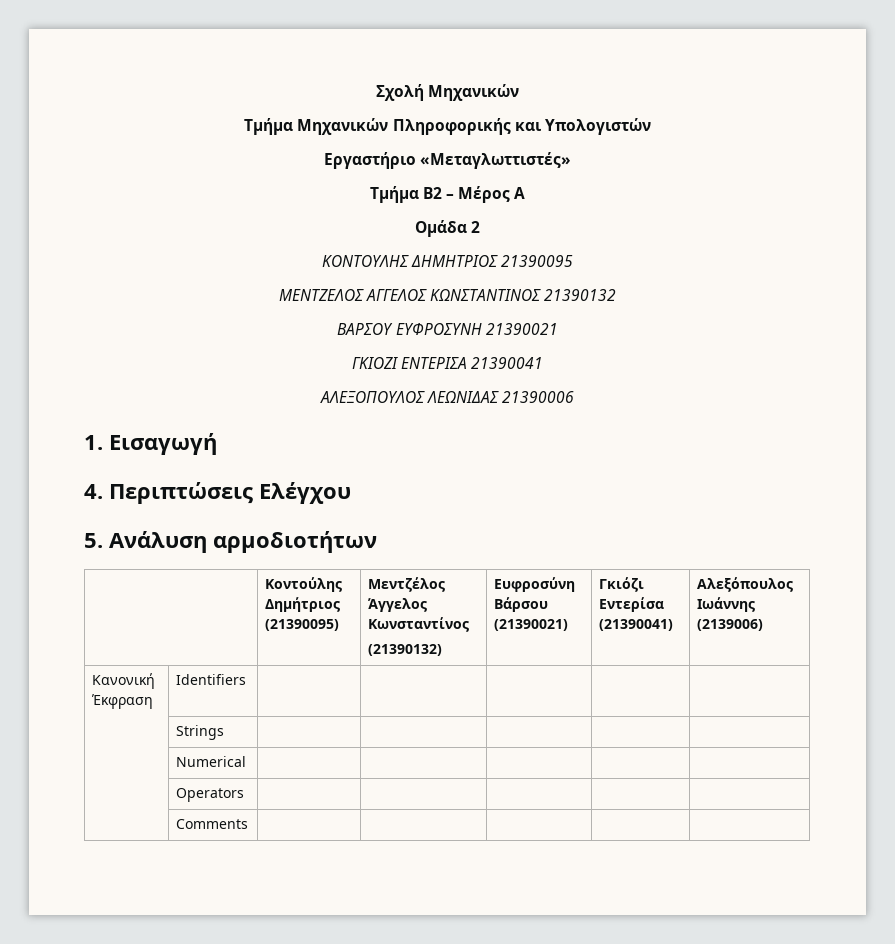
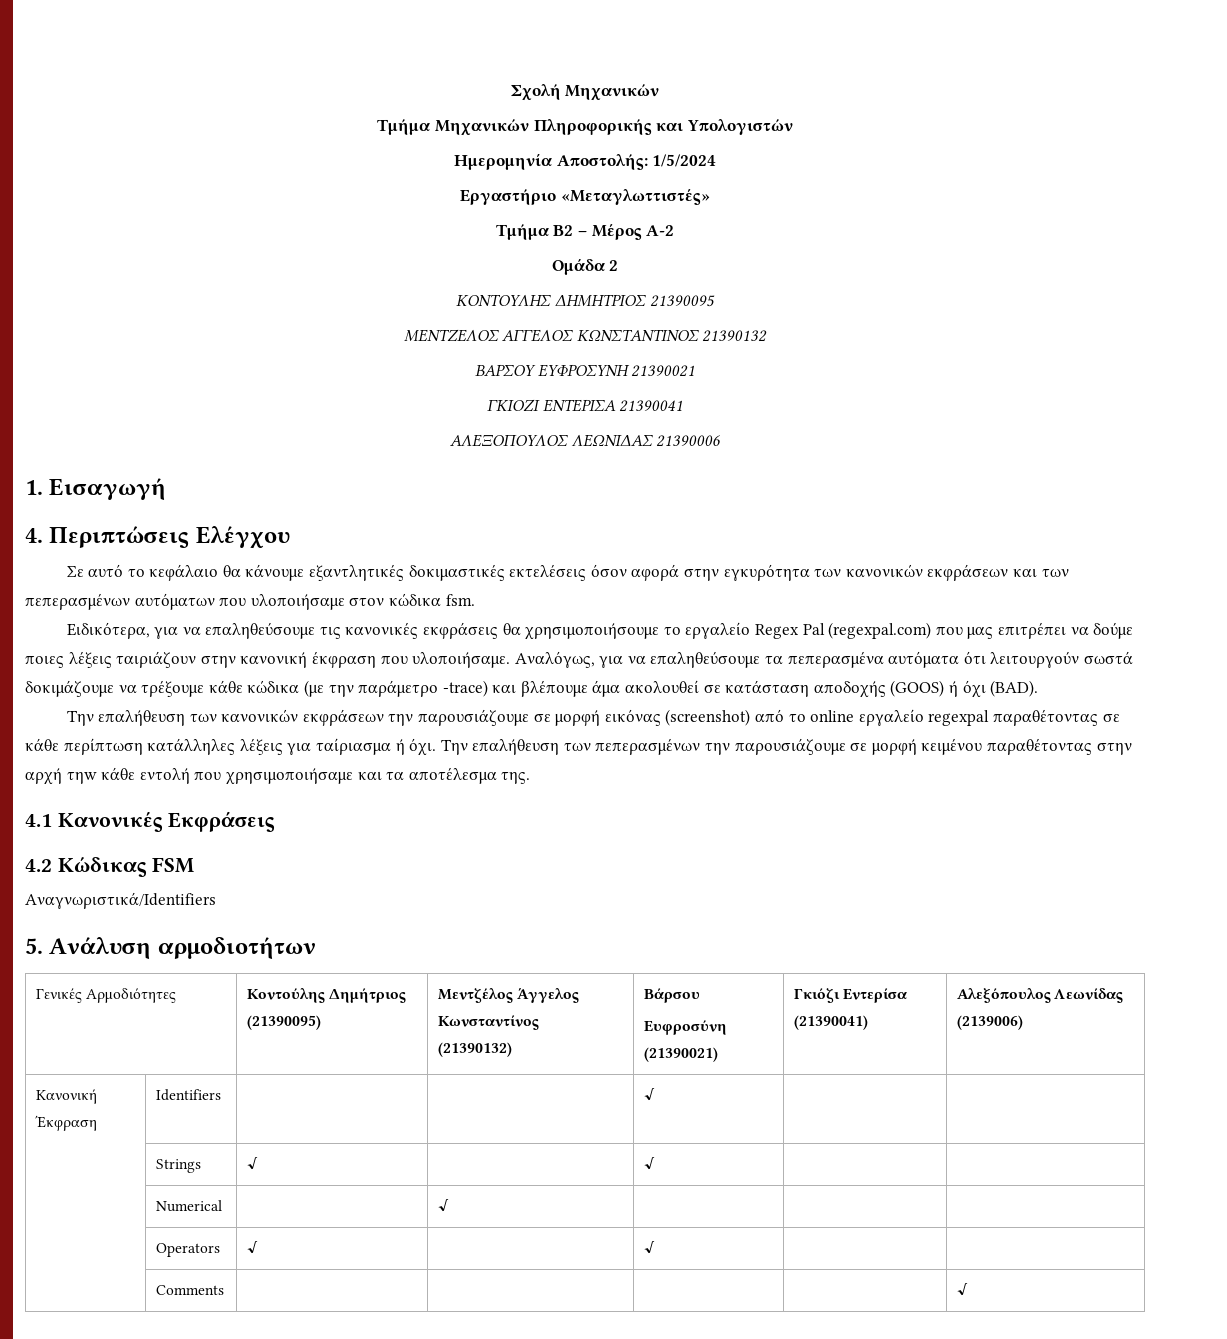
(651, 126) none -> [453,153,717,170] // Ημερομηνία Αποστολής: 1/5/2024
[514,187,526,199] Α -> [646,225,675,236] Α-2
(351, 493) none -> [66,564,1069,581] [25,593,475,610] [66,622,1134,640] [25,651,1134,668] [25,680,1039,698] [66,709,1120,726] [25,738,1132,756] [25,767,531,785] [25,811,275,832] [25,857,194,877] [25,892,216,909] // Σε αυτό το κεφάλαιο θα κάνουμε εξαντλητικές δοκιμαστικές εκτελέσεις όσον αφορά στην εγκυρότητα των κανονικών εκφράσεων και των πεπερασμένων αυτόματων που υλοποιήσαμε στον κώδικα fsm. // Ειδικότερα, για να επαληθεύσουμε τις κανονικές εκφράσεις θα χρησιμοποιήσουμε το εργαλείο Regex Pal (regexpal.com) που μας επιτρέπει να δούμε ποιες λέξεις ταιριάζουν στην κανονική έκφραση που υλοποιήσαμε. Αναλόγως, για να επαληθεύσουμε τα πεπερασμένα αυτόματα ότι λειτουργούν σωστά δοκιμάζουμε να τρέξουμε κάθε κώδικα (με την παράμετρο -trace) και βλέπουμε άμα ακολουθεί σε κατάσταση αποδοχής (GOOS) ή όχι (BAD). // Την επαλήθευση των κανονικών εκφράσεων την παρουσιάζουμε σε μορφή εικόνας (screenshot) από το online εργαλείο regexpal παραθέτοντας σε κάθε περίπτωση κατάλληλες λέξεις για ταίριασμα ή όχι. Την επαλήθευση των πεπερασμένων την παρουσιάζουμε σε μορφή κειμένου παραθέτοντας στην αρχή τηw κάθε εντολή που χρησιμοποιήσαμε και τα αποτέλεσμα της. // 4.1 Κανονικές Εκφράσεις // 4.2 Κώδικας FSM // Αναγνωριστικά/Identifiers
(377, 542) none -> [35,988,177,1003] Γενικές Αρμοδιότητες
[494,577,576,592] [494,597,549,612] Ευφροσύνη Βάρσου -> [643,988,700,1003] [643,1020,727,1035] Βάρσου // Ευφροσύνη
[697,597,756,612] Ιωάννης -> [1054,988,1124,1003] Λεωνίδας
(247, 679) none -> [643,1088,655,1101] √
(225, 732) | | -> [246,1157,258,1170] [643,1157,655,1170] √ | | √
(247, 761) none -> [437,1199,449,1212] √
(245, 795) | | -> [246,1241,258,1254] [643,1241,655,1254] √ | | √
(249, 824) none -> [956,1283,968,1296] √

